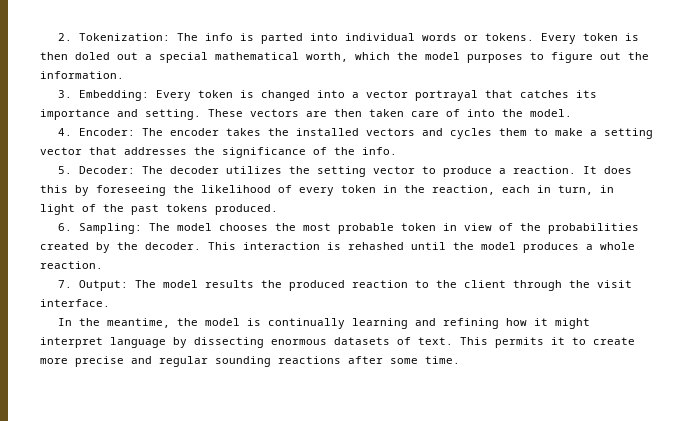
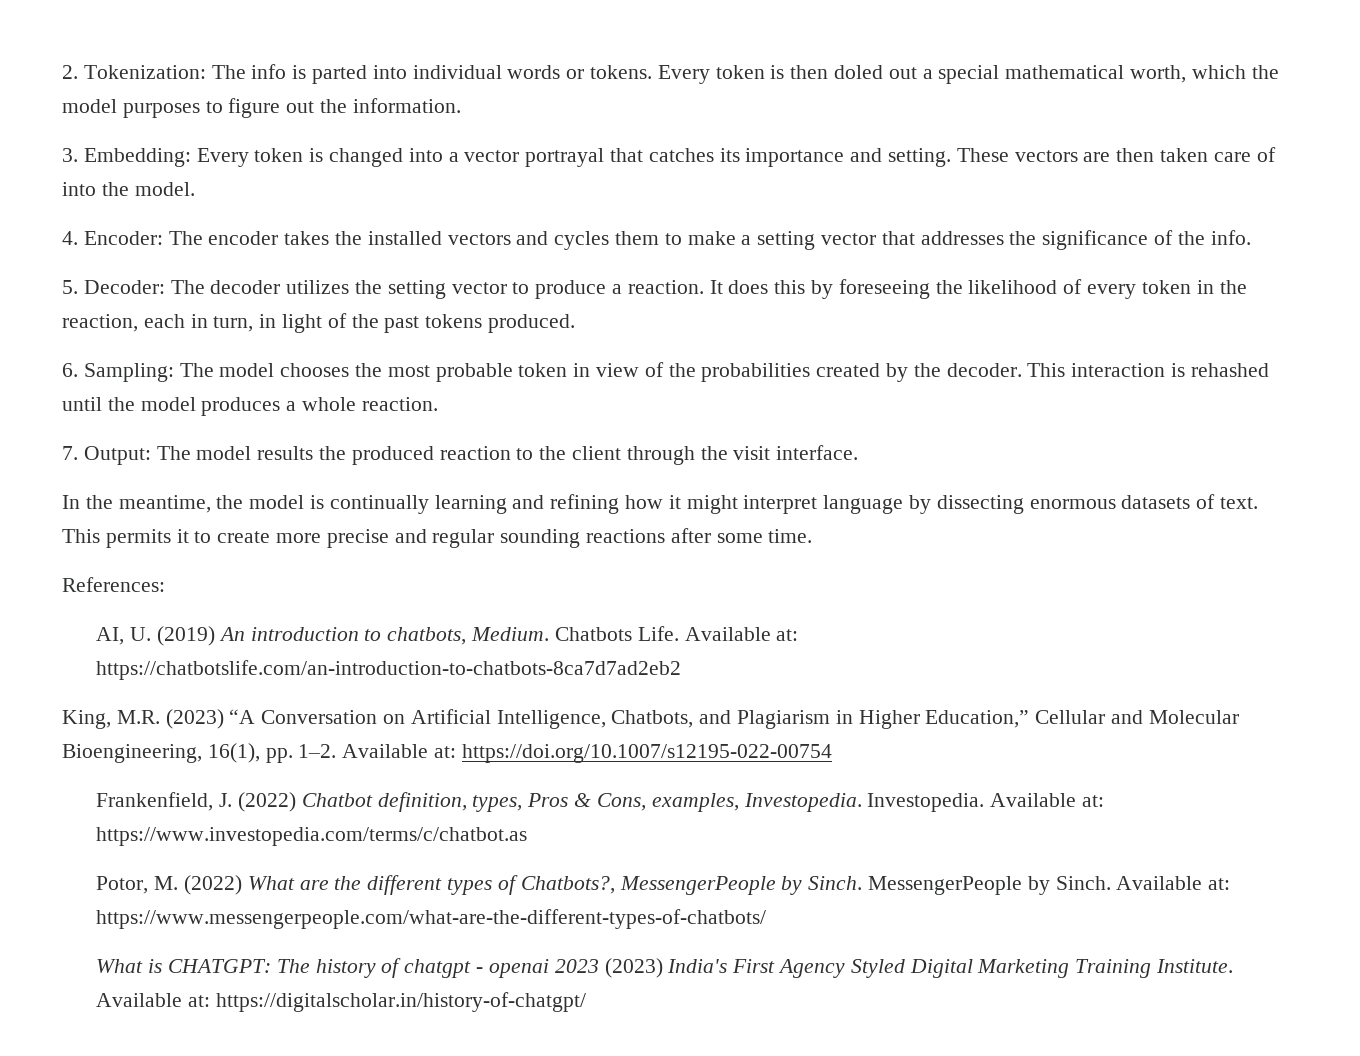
(460, 360) none -> [62,577,165,592] [96,626,799,646] [96,660,682,680] [62,709,1239,729] [62,743,832,763] [96,792,1104,812] [96,827,528,846] [96,875,1231,895] [96,909,767,929] [96,958,1233,978] [96,992,587,1012] // References: // AI, U. (2019) An introduction to chatbots, Medium. Chatbots Life. Available at: https://chatbotslife.com/an-introduction-to-chatbots-8ca7d7ad2eb2 // King, M.R. (2023) “A Conversation on Artificial Intelligence, Chatbots, and Plagiarism in Higher Education,” Cellular and Molecular Bioengineering, 16(1), pp. 1–2. Available at: https://doi.org/10.1007/s12195-022-00754 // Frankenfield, J. (2022) Chatbot definition, types, Pros & Cons, examples, Investopedia. Investopedia. Available at: https://www.investopedia.com/terms/c/chatbot.as // Potor, M. (2022) What are the different types of Chatbots?, MessengerPeople by Sinch. MessengerPeople by Sinch. Available at: https://www.messengerpeople.com/what-are-the-different-types-of-chatbots/ // What is CHATGPT: The history of chatgpt - openai 2023 (2023) India's First Agency Styled Digital Marketing Training Institute. Available at: https://digitalscholar.in/history-of-chatgpt/

